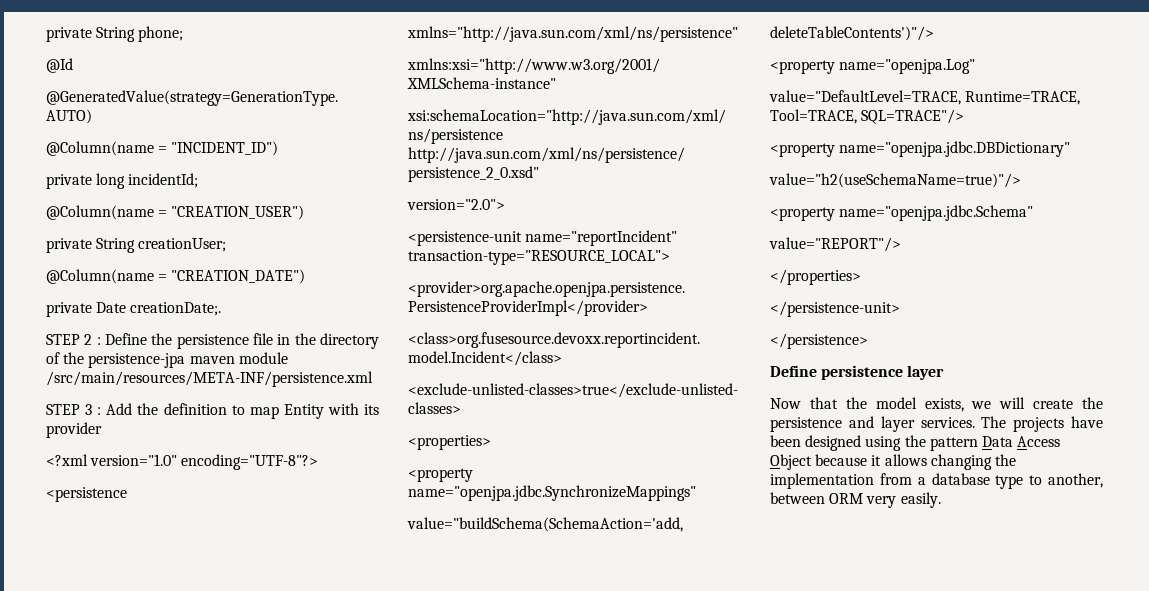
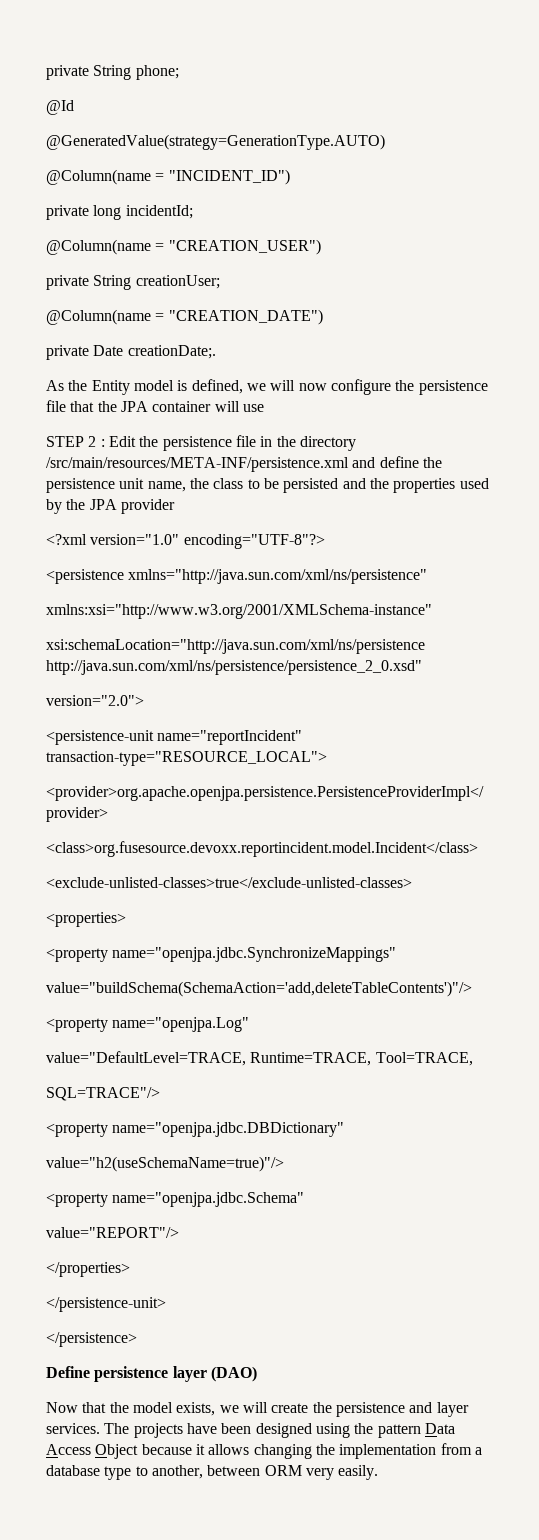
(222, 309) none -> [46,379,488,395] [46,400,264,412] // As the Entity model is defined, we will now configure the persistence file that the JPA container will use
[104,333,147,345] Define -> [108,436,136,447] Edit
[46,352,288,368] [46,371,373,387] [46,403,379,419] of the persistence-jpa maven module /src/main/resources/META-INF/persistence.xml // STEP 3 : Add the definition to map Entity with its -> [46,456,442,472] [46,478,489,493] [46,499,117,514] /src/main/resources/META-INF/persistence.xml and define the persistence unit name, the class to be persisted and the properties used by the JPA
(857, 116) none -> (473, 1059) //
(945, 372) none -> [210,1366,257,1382] (DAO)

